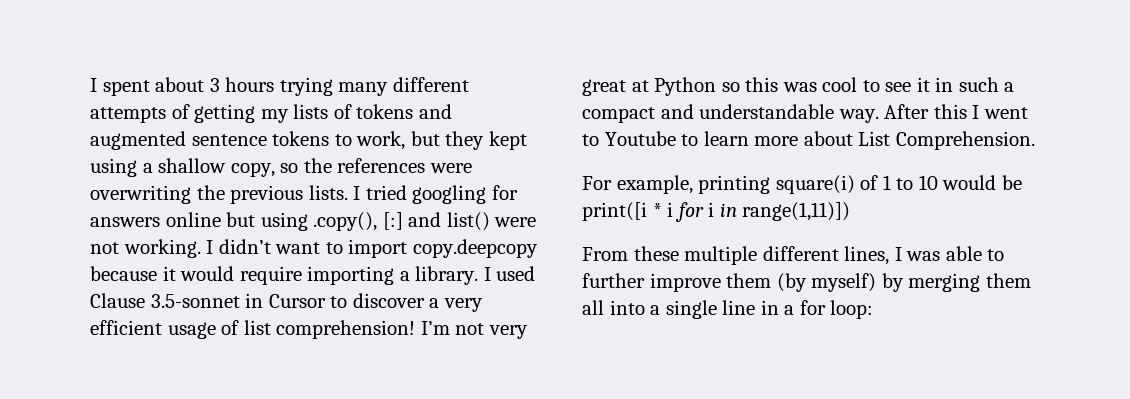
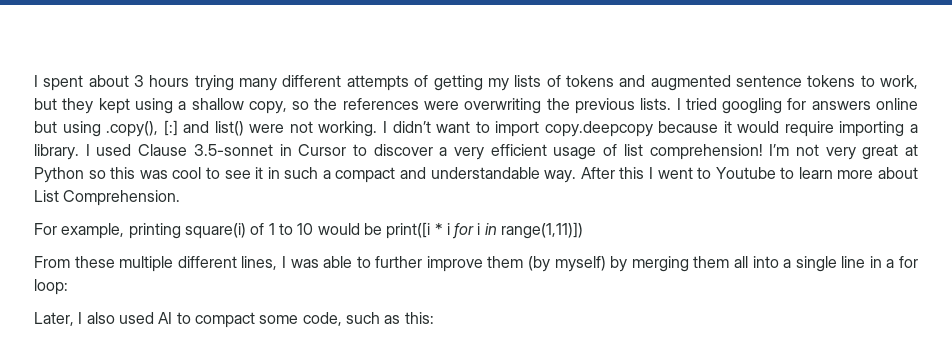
(874, 309) none -> [34,312,434,328] // Later, I also used AI to compact some code, such as this:

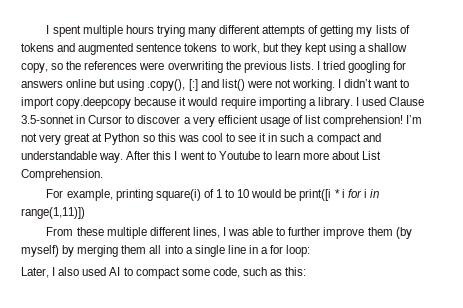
[88,75,145,87] about 3 -> [82,25,123,37] multiple

